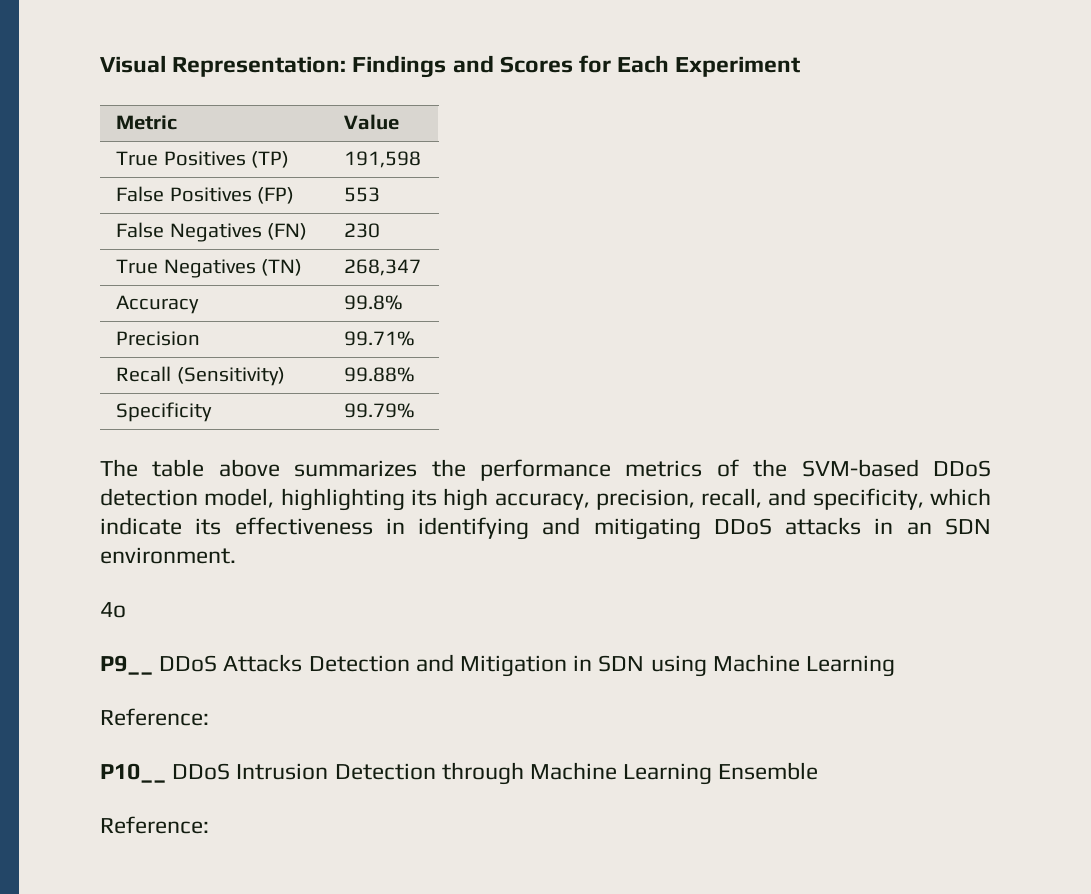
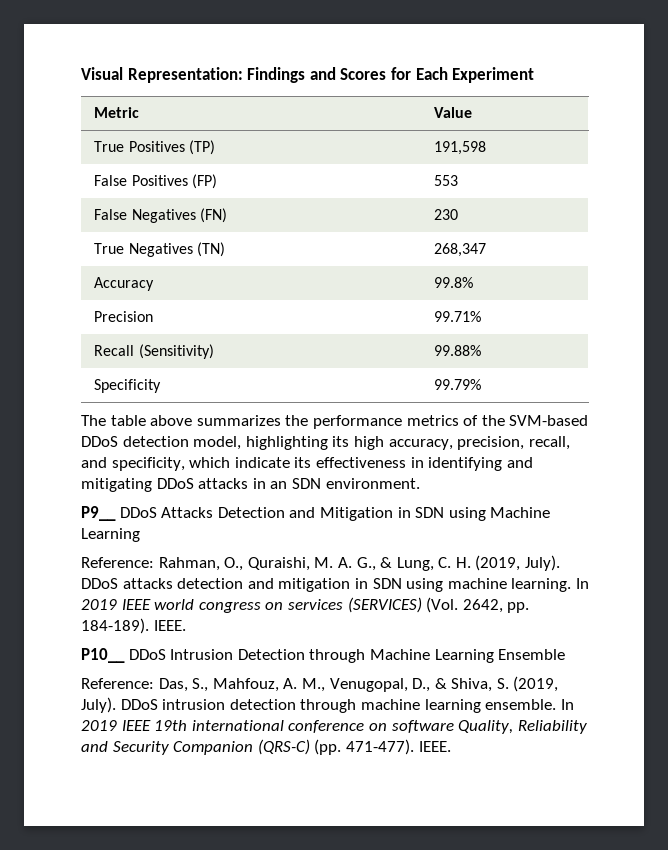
[100,602,126,618] // 4o -> (420, 483) none
(209, 717) none -> [158,555,561,571] [81,578,589,592] [81,597,530,613] [81,618,186,634] Rahman, O., Quraishi, M. A. G., & Lung, C. H. (2019, July). DDoS attacks detection and mitigation in SDN using machine learning. In 2019 IEEE world congress on services (SERVICES) (Vol. 2642, pp. 184-189). IEEE.
(209, 825) none -> [158,676,559,692] [81,697,574,713] [81,720,587,734] [81,739,451,755] Das, S., Mahfouz, A. M., Venugopal, D., & Shiva, S. (2019, July). DDoS intrusion detection through machine learning ensemble. In 2019 IEEE 19th international conference on software Quality, Reliability and Security Companion (QRS-C) (pp. 471-477). IEEE.

